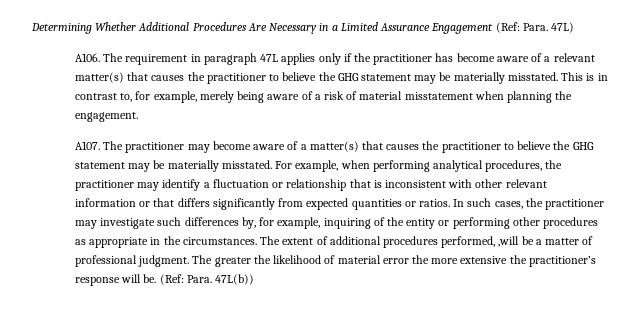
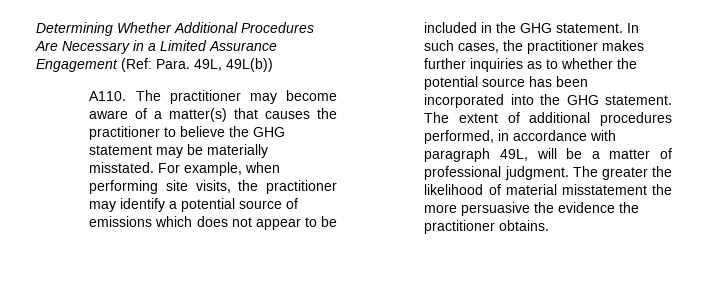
[551,22,575,33] [74,53,595,65] [74,72,608,84] [74,91,573,103] [74,112,138,122] [74,141,100,150] 47L) // A106. The requirement in paragraph 47L applies only if the practitioner has become aware of a relevant matter(s) that causes the practitioner to believe the GHG statement may be materially misstated. This is in contrast to, for example, merely being aware of a risk of material misstatement when planning the engagement. // A107. -> [194,58,273,72] [89,91,127,101] 49L, 49L(b)) // A110.
[433,160,543,172] analytical procedures, -> [166,180,231,193] site visits,
[212,179,547,191] [74,198,451,210] fluctuation or relationship that is inconsistent with other relevant information or that differs significantly from expected quantities or ratios. -> [181,198,299,212] [89,216,337,230] [424,22,624,33] potential source of emissions which does not appear to be included in the GHG statement.
[74,217,599,229] [74,236,257,248] may investigate such differences by, for example, inquiring of the entity or performing other procedures as appropriate in the circumstances. -> [602,40,645,51] [424,58,638,72] [424,76,589,90] [424,94,672,108] makes further inquiries as to whether the potential source has been incorporated into the GHG statement.
[498,236,520,247] ,will -> [498,130,617,141] [424,148,557,162] in accordance with paragraph 49L, will
[382,258,409,264] error -> [561,184,647,195] misstatement
[460,255,596,267] [74,274,255,286] extensive the practitioner’s response will be. (Ref: Para. 47L(b)) -> [461,202,640,216] [424,220,550,234] persuasive the evidence the practitioner obtains.

